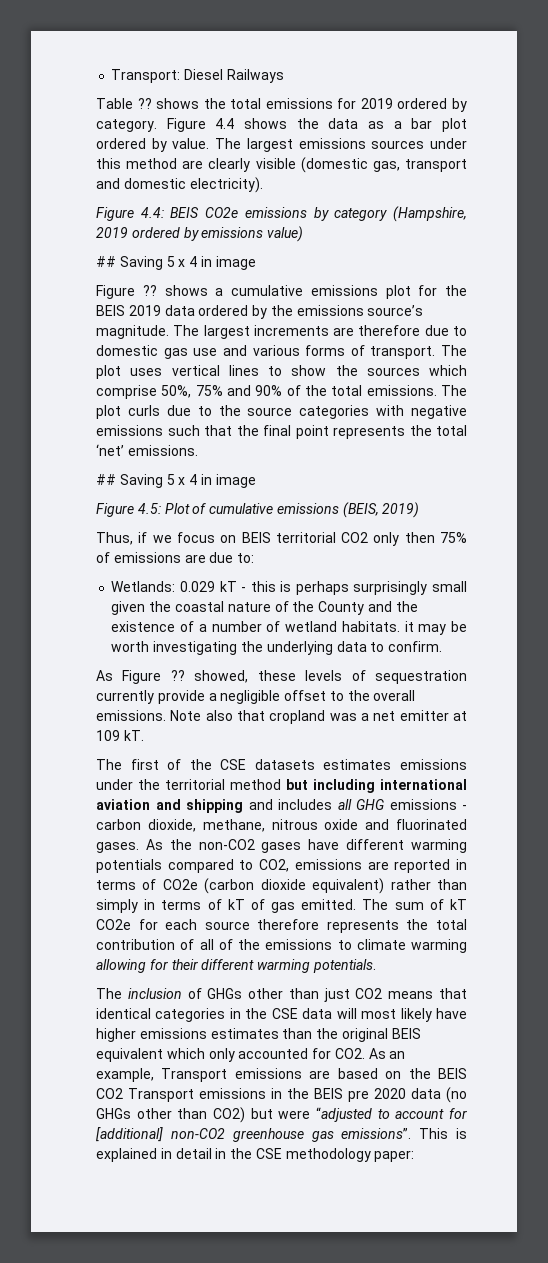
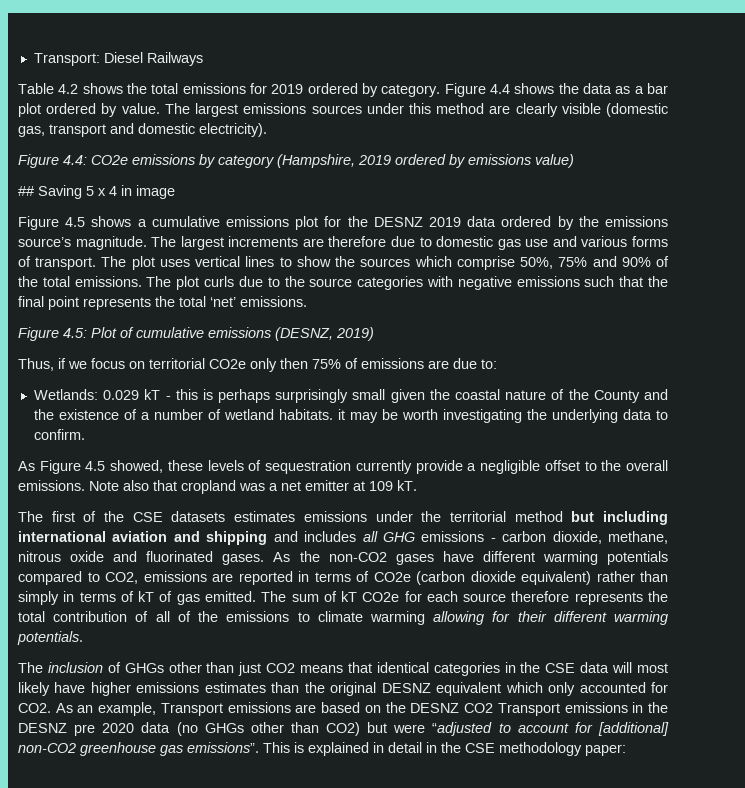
[137,98,152,109] ?? -> [58,84,79,94] 4.2
[170,207,200,218] BEIS -> (87, 160) none
[142,285,157,296] ?? -> [65,217,86,227] 4.5
[96,305,125,316] BEIS -> [373,217,423,227] DESNZ
[96,474,256,488] // ## Saving 5 x 4 in image -> (307, 301) none
[342,502,379,518] (BEIS, -> [275,327,333,341] (DESNZ,
[241,532,369,543] BEIS territorial CO2 -> [149,358,246,369] territorial CO2e
[170,670,185,681] ?? -> [85,461,106,471] 4.5
[391,1028,421,1039] BEIS -> [381,683,431,693] DESNZ
[438,1068,467,1079] BEIS -> [410,703,460,713] DESNZ
[314,1088,343,1099] BEIS -> [18,723,67,733] DESNZ

